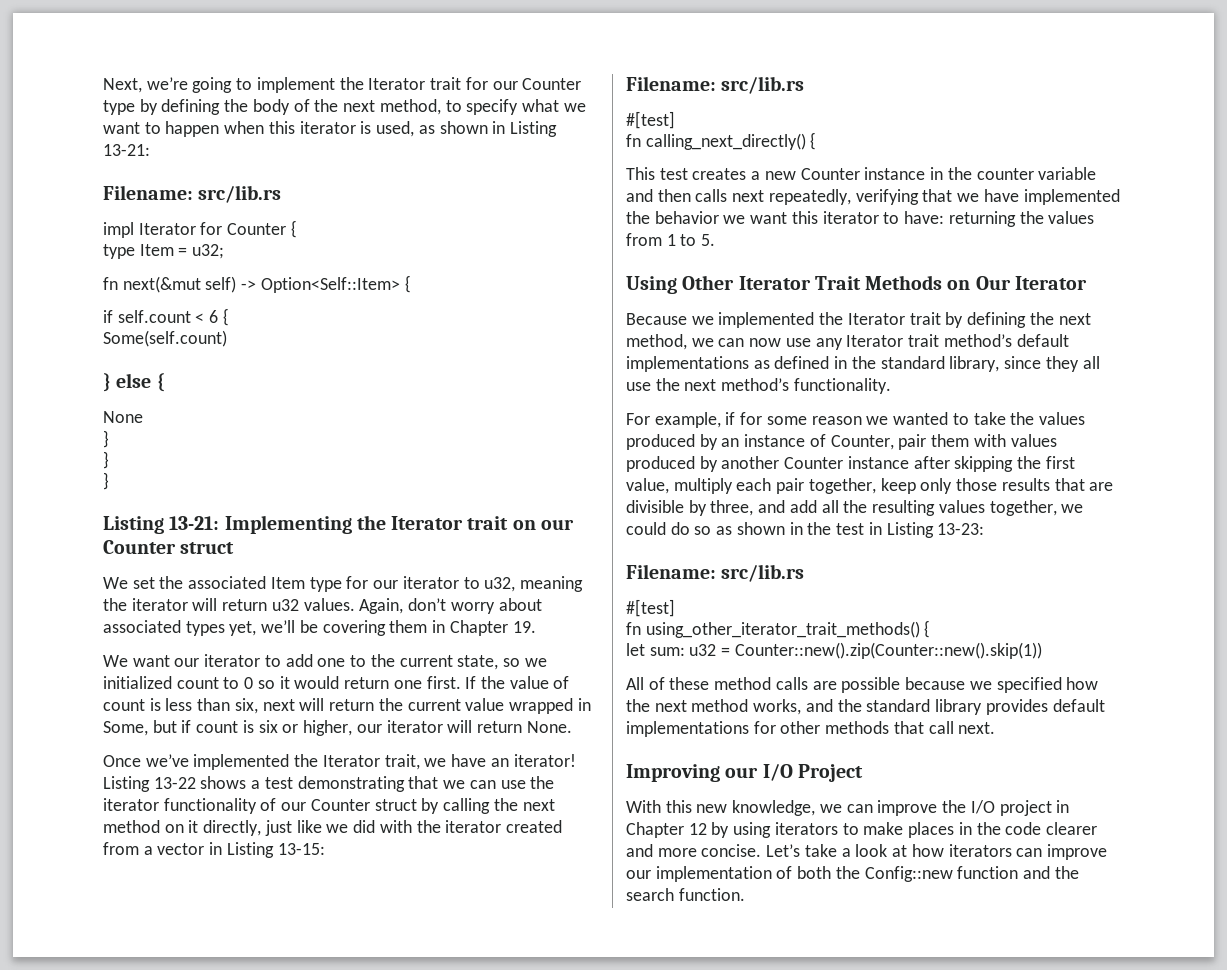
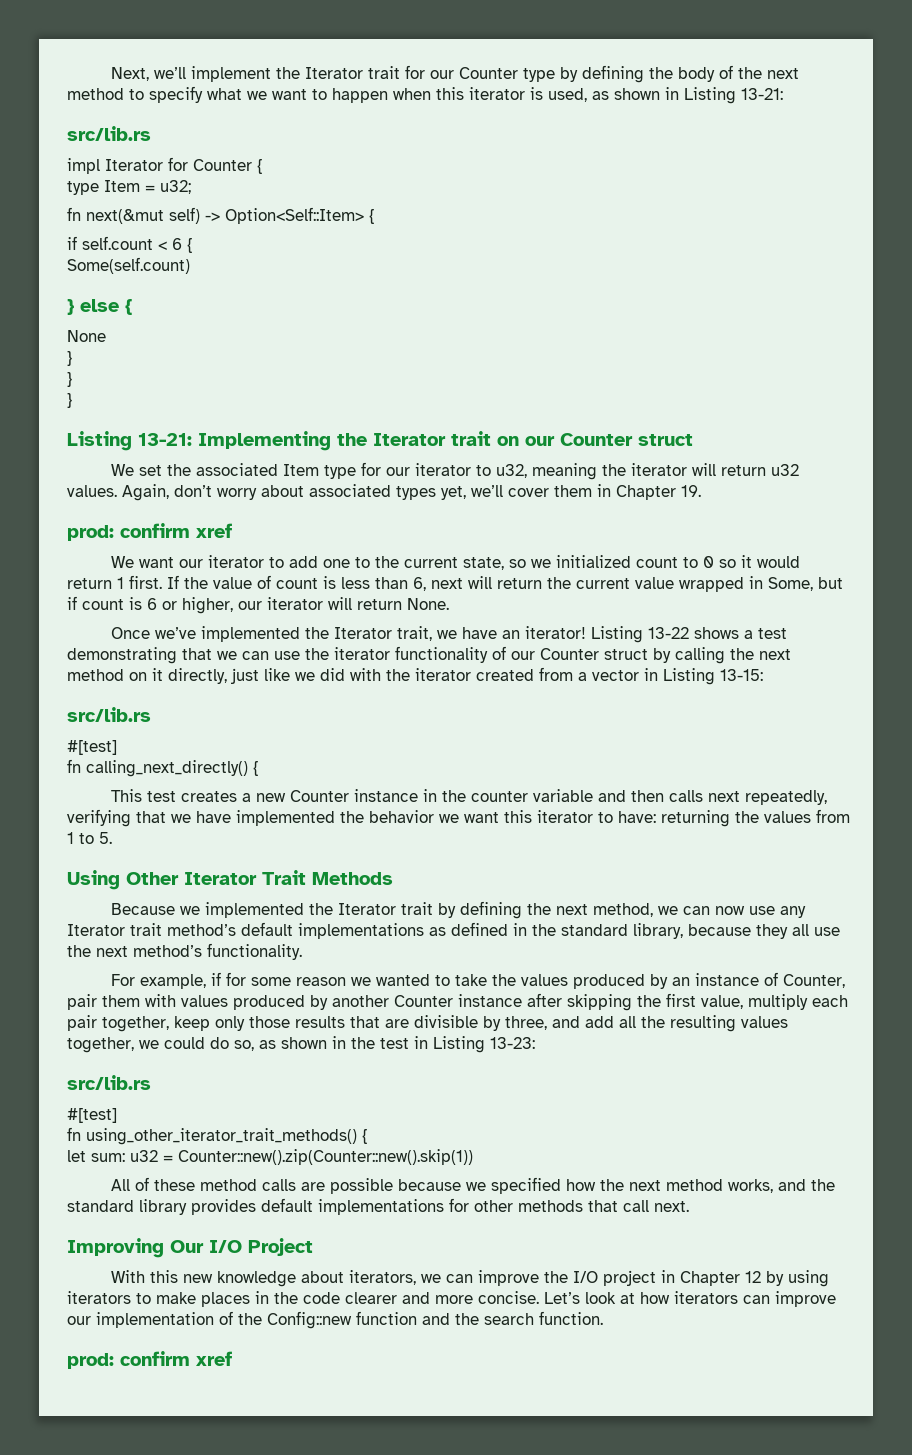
[146,77,253,93] we’re going to -> [154,67,187,79] we’ll
[379,99,441,115] method, -> [67,88,124,100] method
[103,185,193,200] Filename: -> (783, 94) none
[299,620,386,636] be covering -> [508,488,549,497] cover
(536, 627) none -> [67,523,232,541] // prod: confirm xref
[393,680,422,689] one -> [117,577,124,589] 1
[234,698,258,714] six, -> [413,577,426,591] 6,
[258,720,278,733] six -> [147,598,157,610] 6
[626,76,716,91] Filename: -> (763, 675) none
[947,276,1087,290] on Our Iterator -> (393, 878) none
[1004,356,1042,369] since -> [688,924,751,936] because
[694,526,712,535] so -> [234,1040,254,1051] so,
[626,564,716,579] Filename: -> (535, 1043) none
[725,767,759,778] our -> [170,1240,204,1253] Our
[732,800,816,816] knowledge, -> [217,1270,417,1287] knowledge about iterators,
[804,844,851,857] take a -> (580, 1298) none
[797,866,832,879] both -> (233, 1318) none
(745, 894) none -> [67,1351,232,1369] // prod: confirm xref

